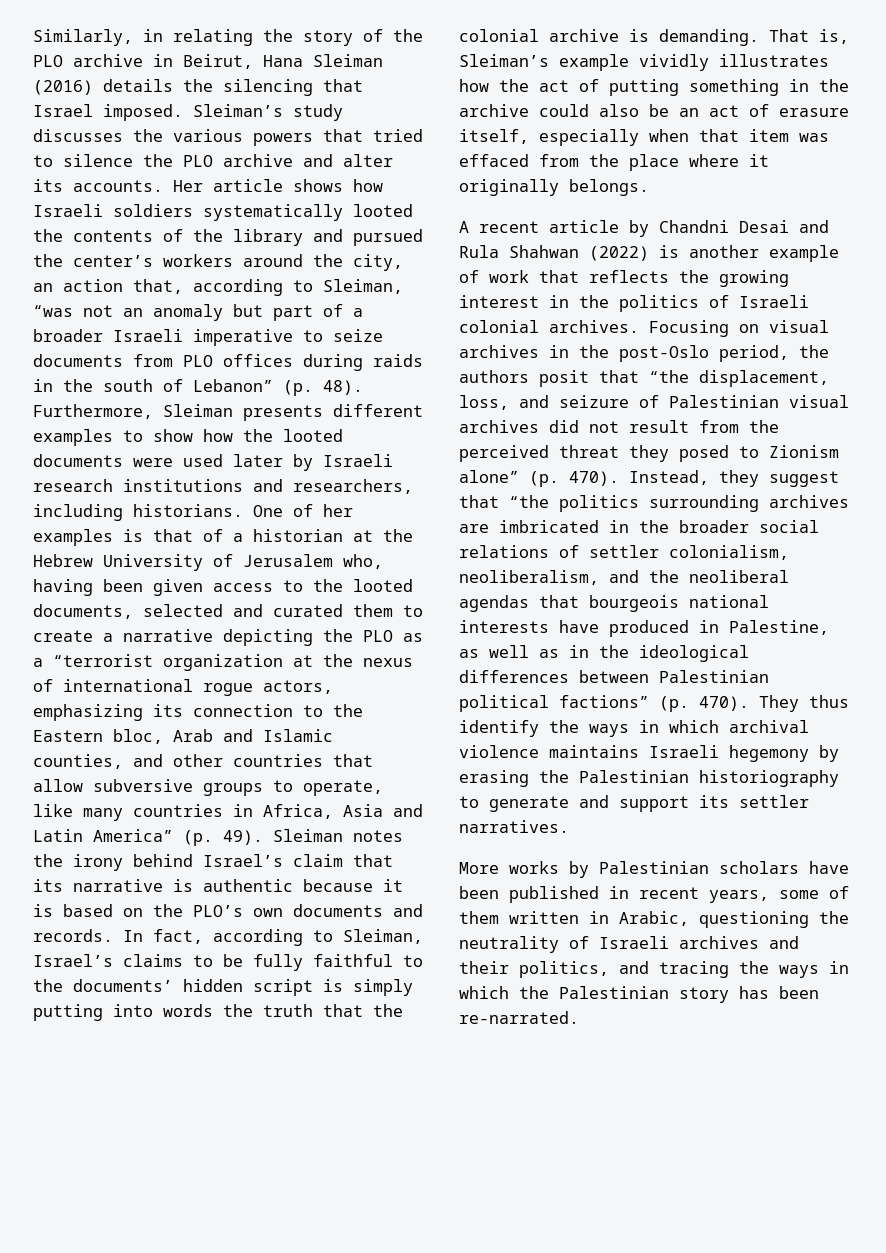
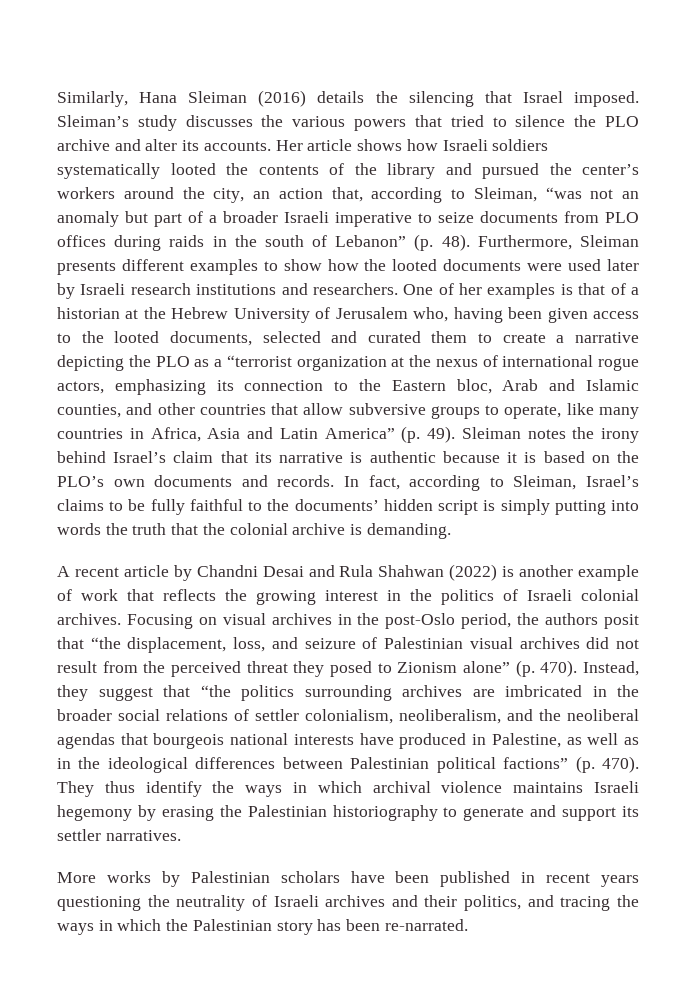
[143,29,423,46] [33,54,253,69] in relating the story of the PLO archive in Beirut, -> (128, 99) none
[293,479,413,494] [33,504,243,521] researchers, including historians. -> [312,283,398,295] researchers.
[769,29,849,44] [459,54,829,71] [459,79,849,96] [459,104,849,117] [459,129,829,146] [459,154,769,171] [459,179,649,196] That is, Sleiman’s example vividly illustrates how the act of putting something in the archive could also be an act of erasure itself, especially when that item was effaced from the place where it originally belongs. -> (451, 531) none
[709,886,849,903] [459,911,689,926] years, some of them written in Arabic, -> [600,875,639,887] years

